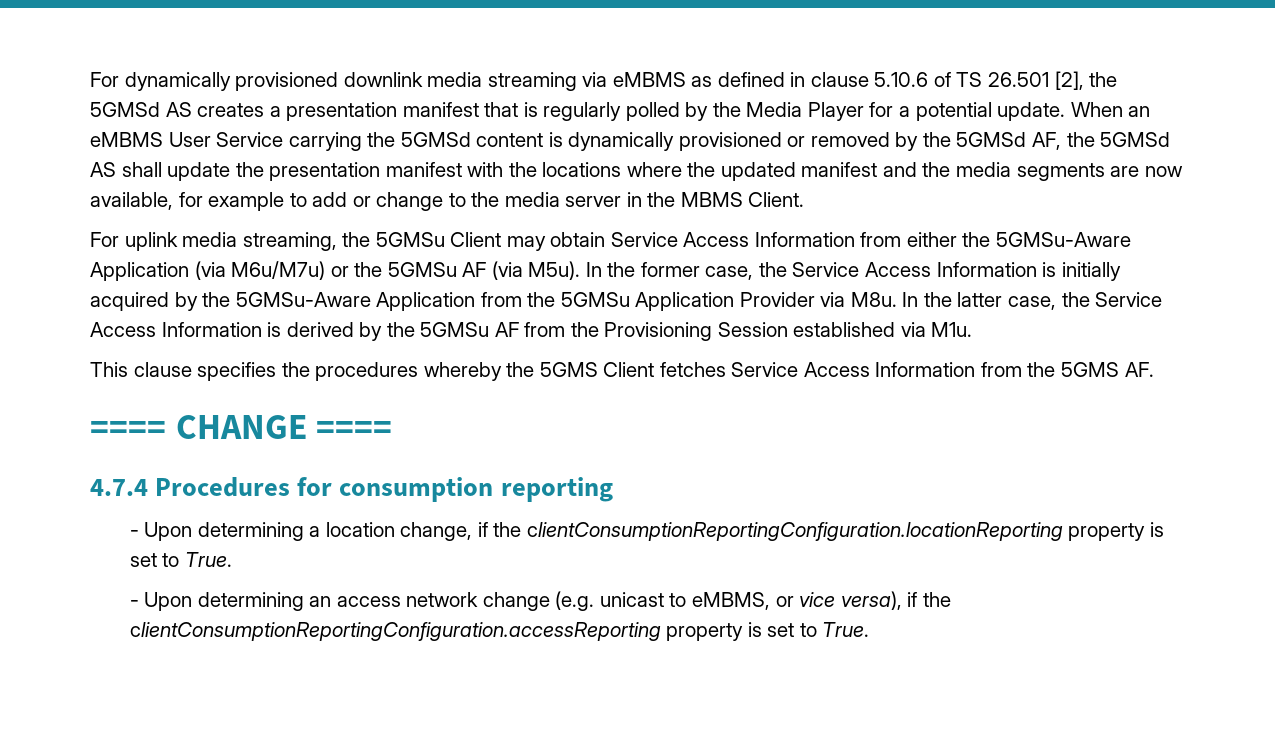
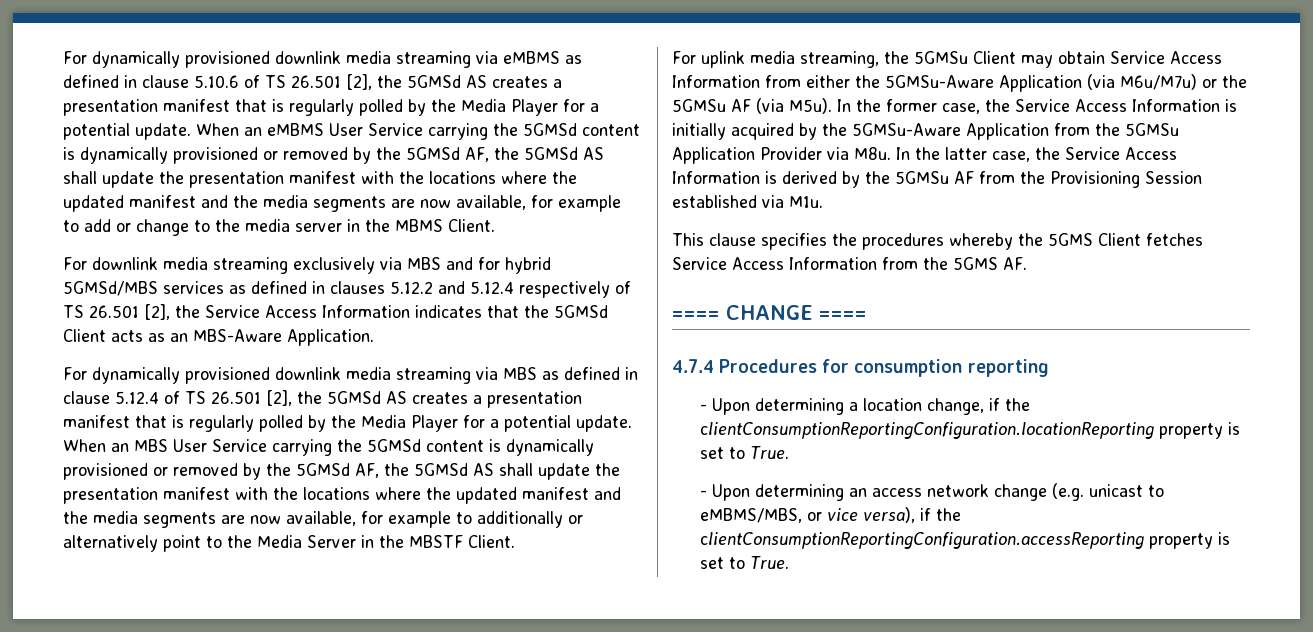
(805, 199) none -> [63,257,551,274] [63,281,631,298] [63,304,608,320] [63,329,374,346] [63,367,638,384] [63,390,582,408] [63,415,632,432] [63,439,594,456] [63,463,620,480] [63,487,621,504] [63,511,583,528] [63,535,515,552] // For downlink media streaming exclusively via MBS and for hybrid 5GMSd/MBS services as defined in clauses 5.12.2 and 5.12.4 respectively of TS 26.501 [2], the Service Access Information indicates that the 5GMSd Client acts as an MBS-Aware Application. // For dynamically provisioned downlink media streaming via MBS as defined in clause 5.12.4 of TS 26.501 [2], the 5GMSd AS creates a presentation manifest that is regularly polled by the Media Player for a potential update. When an MBS User Service carrying the 5GMSd content is dynamically provisioned or removed by the 5GMSd AF, the 5GMSd AS shall update the presentation manifest with the locations where the updated manifest and the media segments are now available, for example to additionally or alternatively point to the Media Server in the MBSTF Client.
[691,592,770,610] eMBMS, -> [700,508,803,523] eMBMS/MBS,

